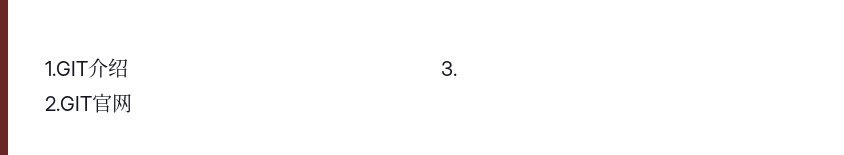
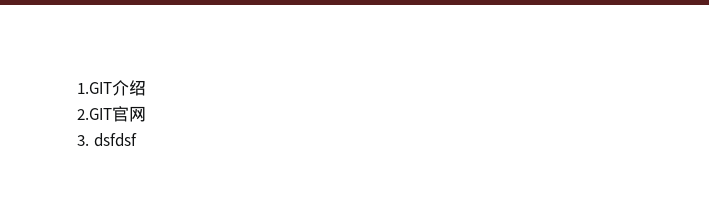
(457, 68) none -> [93,133,137,147] dsfdsf

